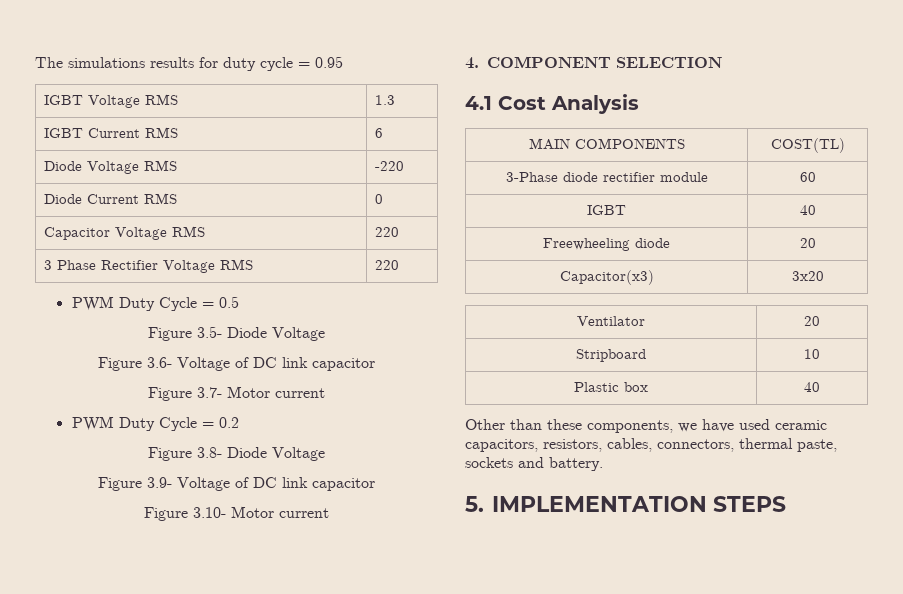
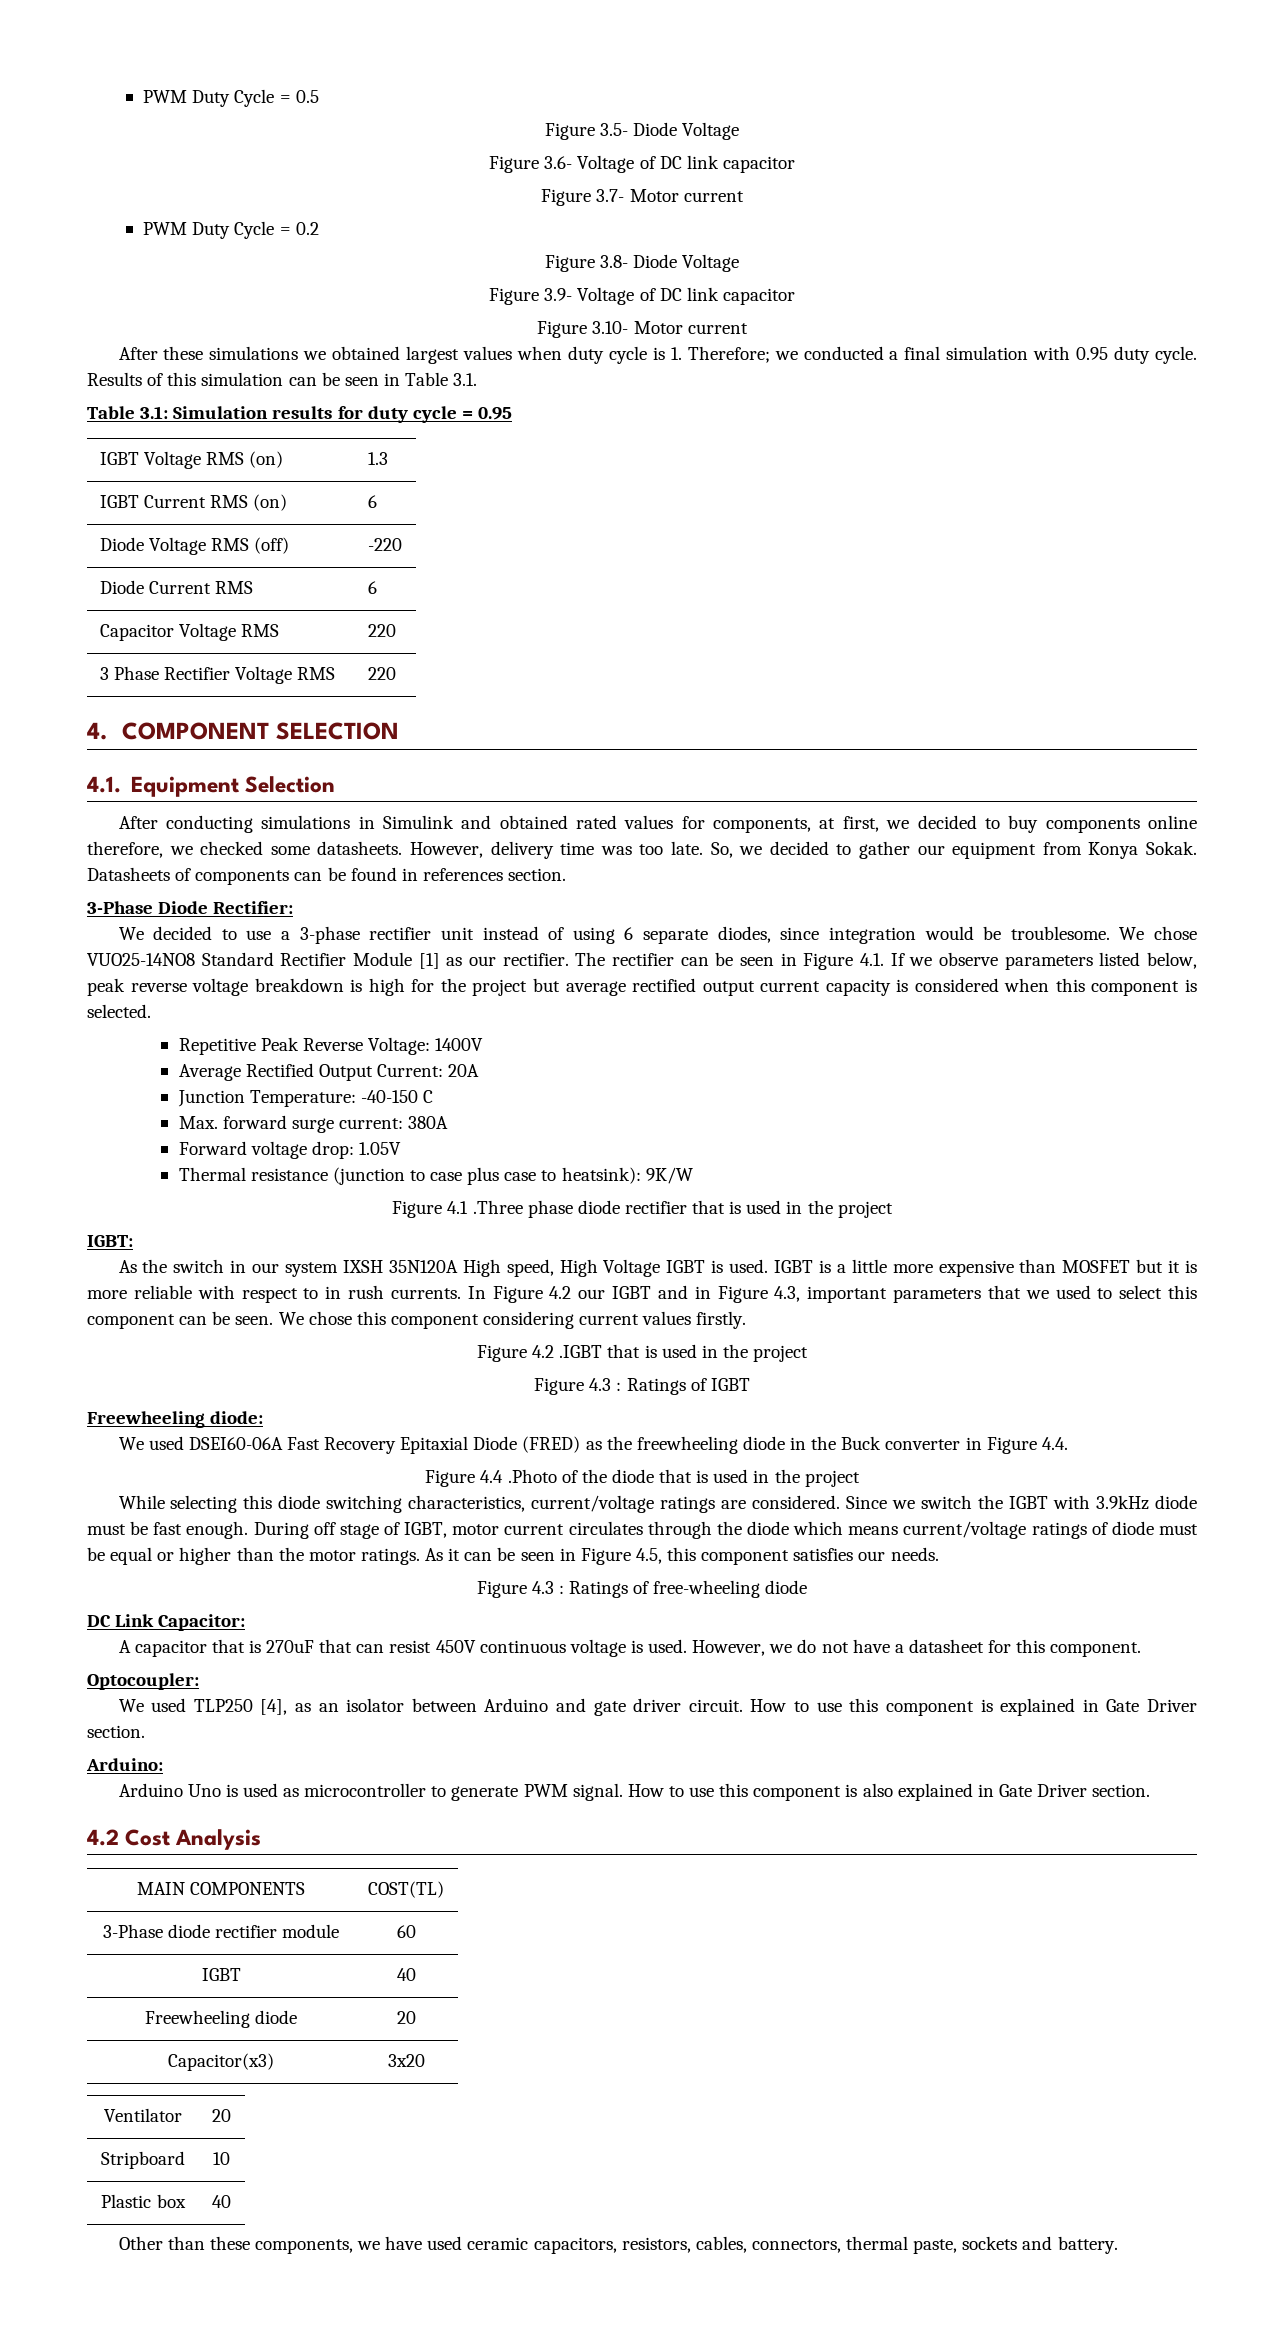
[35,56,343,71] [44,94,179,108] [375,95,396,105] [44,127,179,138] [375,128,384,138] [44,160,178,174] [375,161,405,171] [44,193,178,204] [375,194,384,204] [44,226,206,240] [375,227,400,237] [44,259,254,273] [375,260,400,270] The simulations results for duty cycle = 0.95 // IGBT Voltage RMS | 1.3 // IGBT Current RMS | 6 // Diode Voltage RMS | -220 // Diode Current RMS | 0 // Capacitor Voltage RMS | 220 // 3 Phase Rectifier Voltage RMS | 220 // -> (143, 96) none
[465,56,722,69] [465,96,492,110] 4. COMPONENT SELECTION // 4.1 -> [118,346,1197,364] [87,372,478,386] [87,406,513,423] [99,451,284,469] [367,452,388,465] [99,494,288,511] [367,495,377,508] [99,537,290,555] [367,538,402,551] [99,580,254,594] [367,581,377,594] [99,623,280,641] [367,624,396,637] [99,666,336,684] [367,667,396,680] [87,722,399,740] [87,776,335,797] [118,815,1197,833] [87,841,1198,859] [87,867,567,885] [87,901,294,914] [118,926,1198,944] [87,952,1197,970] [87,978,1197,996] [87,1004,151,1018] [178,1037,484,1055] [178,1063,480,1081] [177,1090,433,1107] [178,1115,449,1133] [178,1141,401,1159] [178,1167,693,1185] [392,1200,893,1218] [87,1235,133,1247] [118,1259,1197,1277] [87,1285,1197,1303] [87,1311,747,1329] [476,1344,809,1362] [534,1378,750,1395] [87,1411,264,1428] [118,1436,1068,1454] [425,1469,860,1487] [118,1495,1198,1513] [87,1521,1198,1539] [87,1547,939,1565] [476,1580,808,1598] [87,1614,246,1631] [118,1639,1142,1657] [87,1673,199,1690] [118,1698,1198,1716] [87,1725,145,1738] [86,1758,163,1771] [118,1783,1151,1801] [87,1829,119,1846] After these simulations we obtained largest values when duty cycle is 1. Therefore; we conducted a final simulation with 0.95 duty cycle. Results of this simulation can be seen in Table 3.1. // Table 3.1: Simulation results for duty cycle = 0.95 // IGBT Voltage RMS (on) | 1.3 // IGBT Current RMS (on) | 6 // Diode Voltage RMS (off) | -220 // Diode Current RMS | 6 // Capacitor Voltage RMS | 220 // 3 Phase Rectifier Voltage RMS | 220 // 4. COMPONENT SELECTION // 4.1. Equipment Selection // After conducting simulations in Simulink and obtained rated values for components, at first, we decided to buy components online therefore, we checked some datasheets. However, delivery time was too late. So, we decided to gather our equipment from Konya Sokak. Datasheets of components can be found in references section. // 3-Phase Diode Rectifier: // We decided to use a 3-phase rectifier unit instead of using 6 separate diodes, since integration would be troublesome. We chose VUO25-14NO8 Standard Rectifier Module [1] as our rectifier. The rectifier can be seen in Figure 4.1. If we observe parameters listed below, peak reverse voltage breakdown is high for the project but average rectified output current capacity is considered when this component is selected. // Repetitive Peak Reverse Voltage: 1400V // Average Rectified Output Current: 20A // Junction Temperature: -40-150 C // Max. forward surge current: 380A // Forward voltage drop: 1.05V // Thermal resistance (junction to case plus case to heatsink): 9K/W // Figure 4.1 .Three phase diode rectifier that is used in the project // IGBT: // As the switch in our system IXSH 35N120A High speed, High Voltage IGBT is used. IGBT is a little more expensive than MOSFET but it is more reliable with respect to in rush currents. In Figure 4.2 our IGBT and in Figure 4.3, important parameters that we used to select this component can be seen. We chose this component considering current values firstly. // Figure 4.2 .IGBT that is used in the project // Figure 4.3 : Ratings of IGBT // Freewheeling diode: // We used DSEI60-06A Fast Recovery Epitaxial Diode (FRED) as the freewheeling diode in the Buck converter in Figure 4.4. // Figure 4.4 .Photo of the diode that is used in the project // While selecting this diode switching characteristics, current/voltage ratings are considered. Since we switch the IGBT with 3.9kHz diode must be fast enough. During off stage of IGBT, motor current circulates through the diode which means current/voltage ratings of diode must be equal or higher than the motor ratings. As it can be seen in Figure 4.5, this component satisfies our needs. // Figure 4.3 : Ratings of free-wheeling diode // DC Link Capacitor: // A capacitor that is 270uF that can resist 450V continuous voltage is used. However, we do not have a datasheet for this component. // Optocoupler: // We used TLP250 [4], as an isolator between Arduino and gate driver circuit. How to use this component is explained in Gate Driver section. // Arduino: // Arduino Uno is used as microcontroller to generate PWM signal. How to use this component is also explained in Gate Driver section. // 4.2
[465,496,786,512] // 5. IMPLEMENTATION STEPS -> (1118, 2245) none

